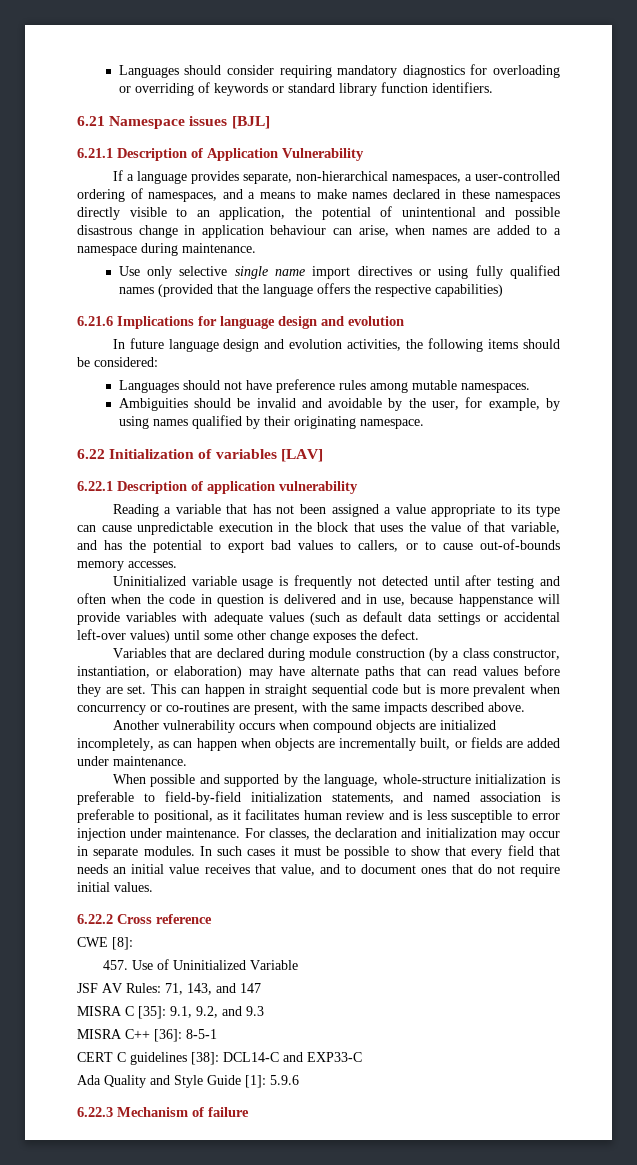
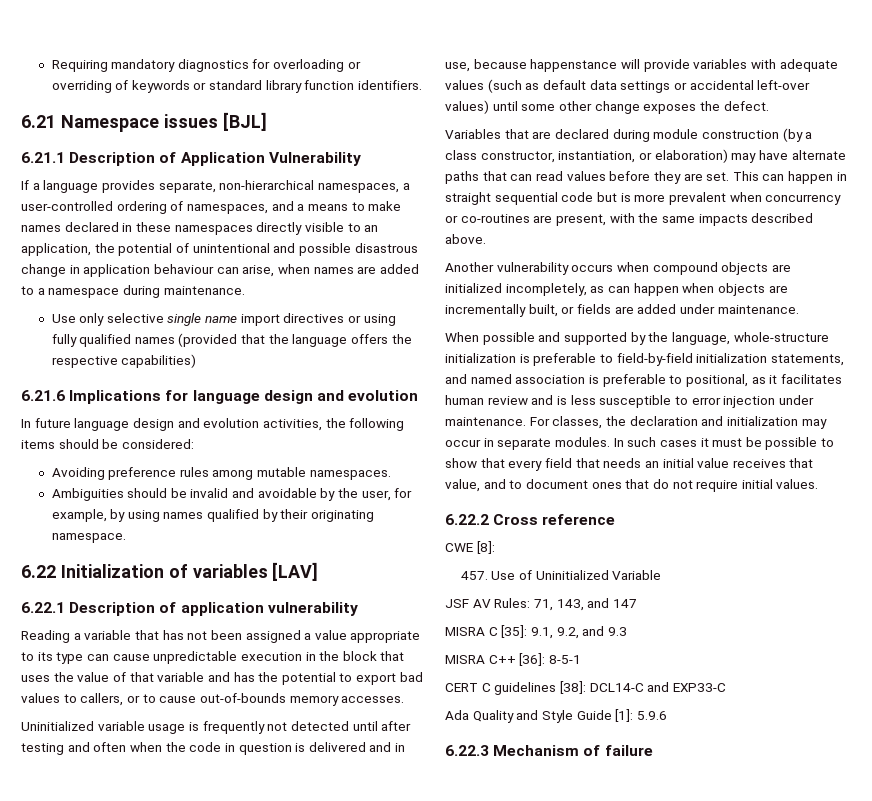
[118,65,332,78] Languages should consider requiring -> [51,60,108,72] Requiring
[118,380,272,393] Languages should not have -> [51,467,105,480] Avoiding
[511,522,561,534] variable, -> [157,672,205,682] variable

